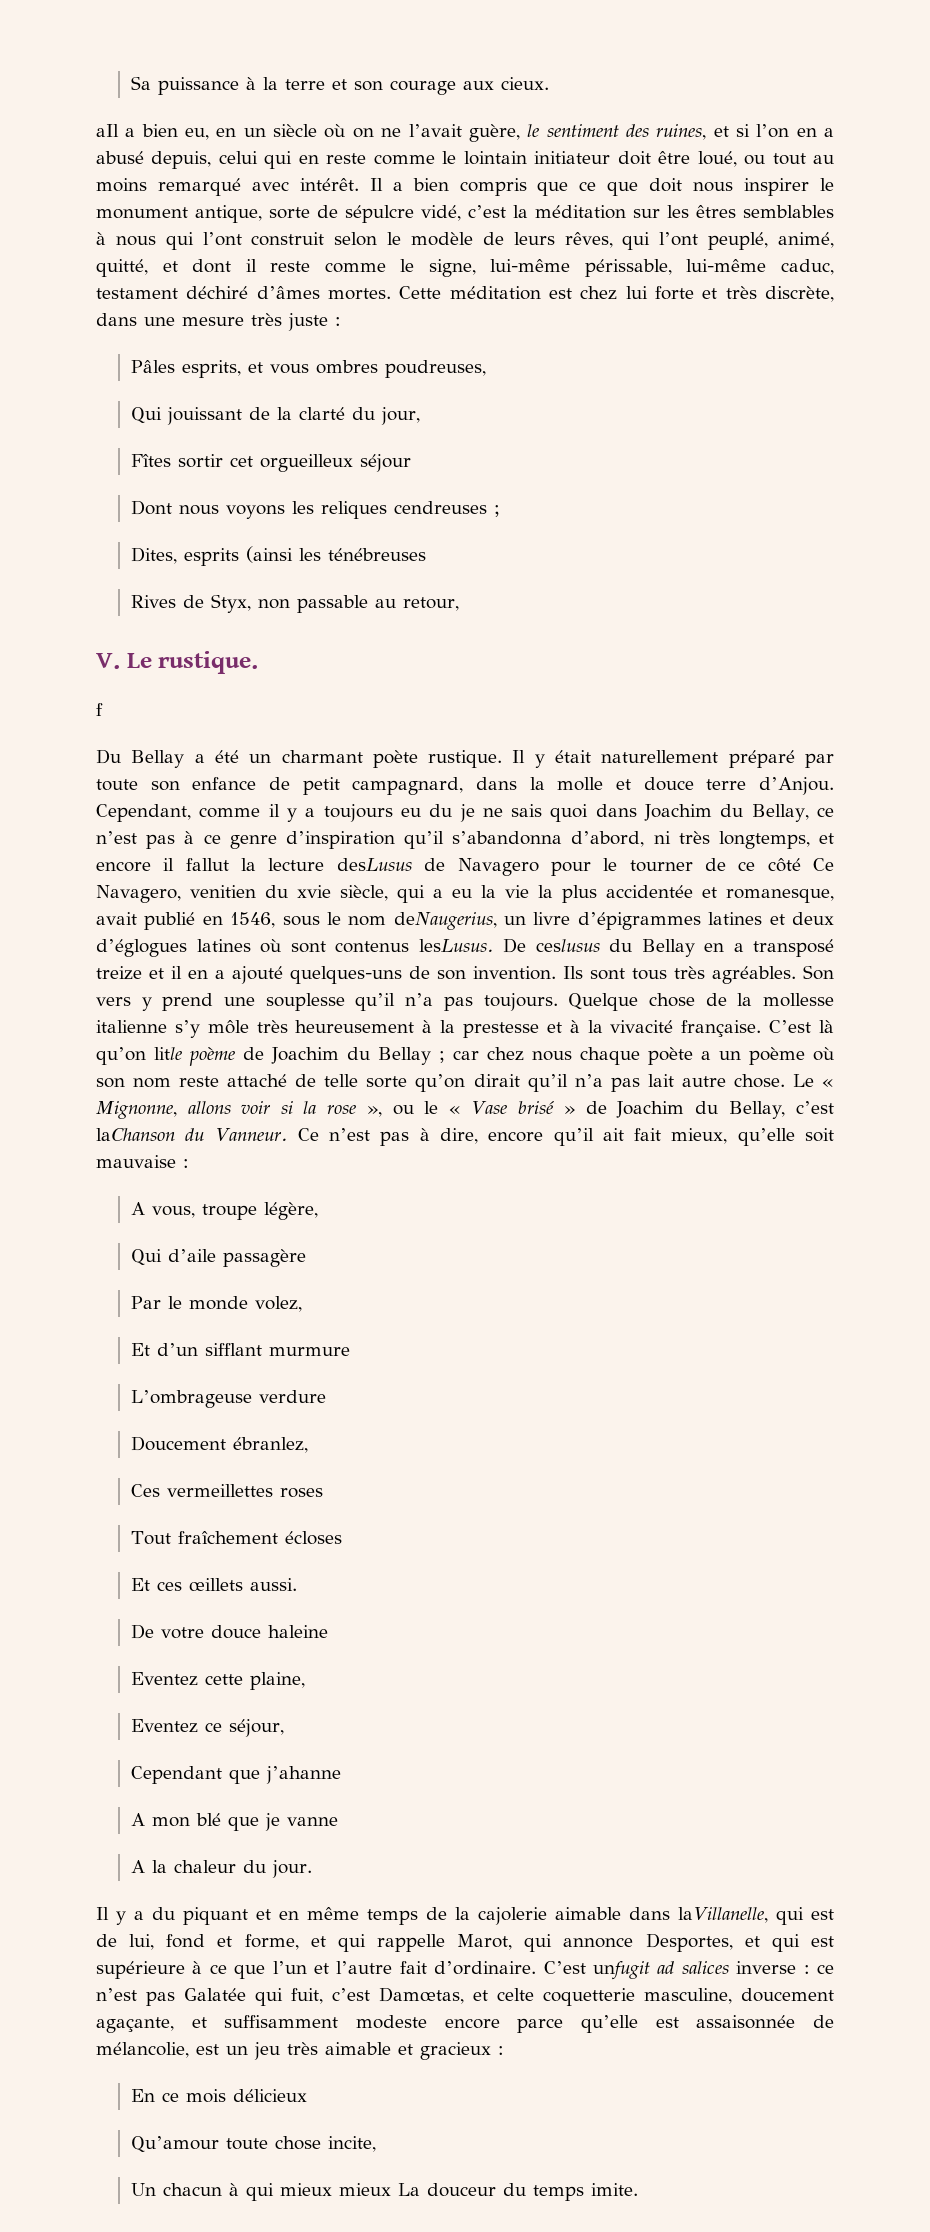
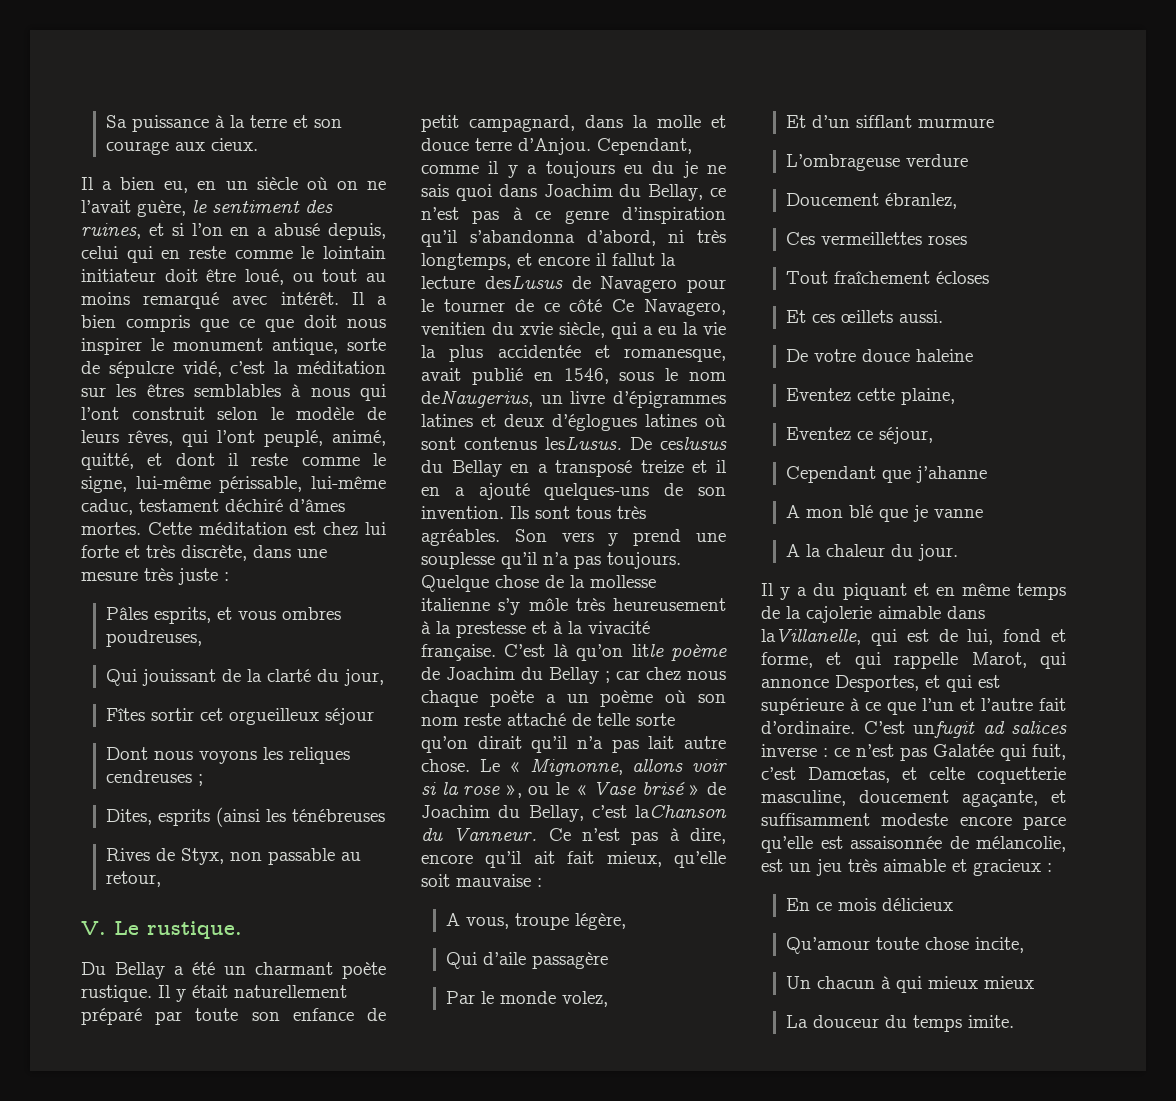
[96,124,119,137] aIl -> [81,177,94,190] Il
[96,703,103,716] // f -> (242, 930) none
(391, 2189) none -> (1035, 982) //

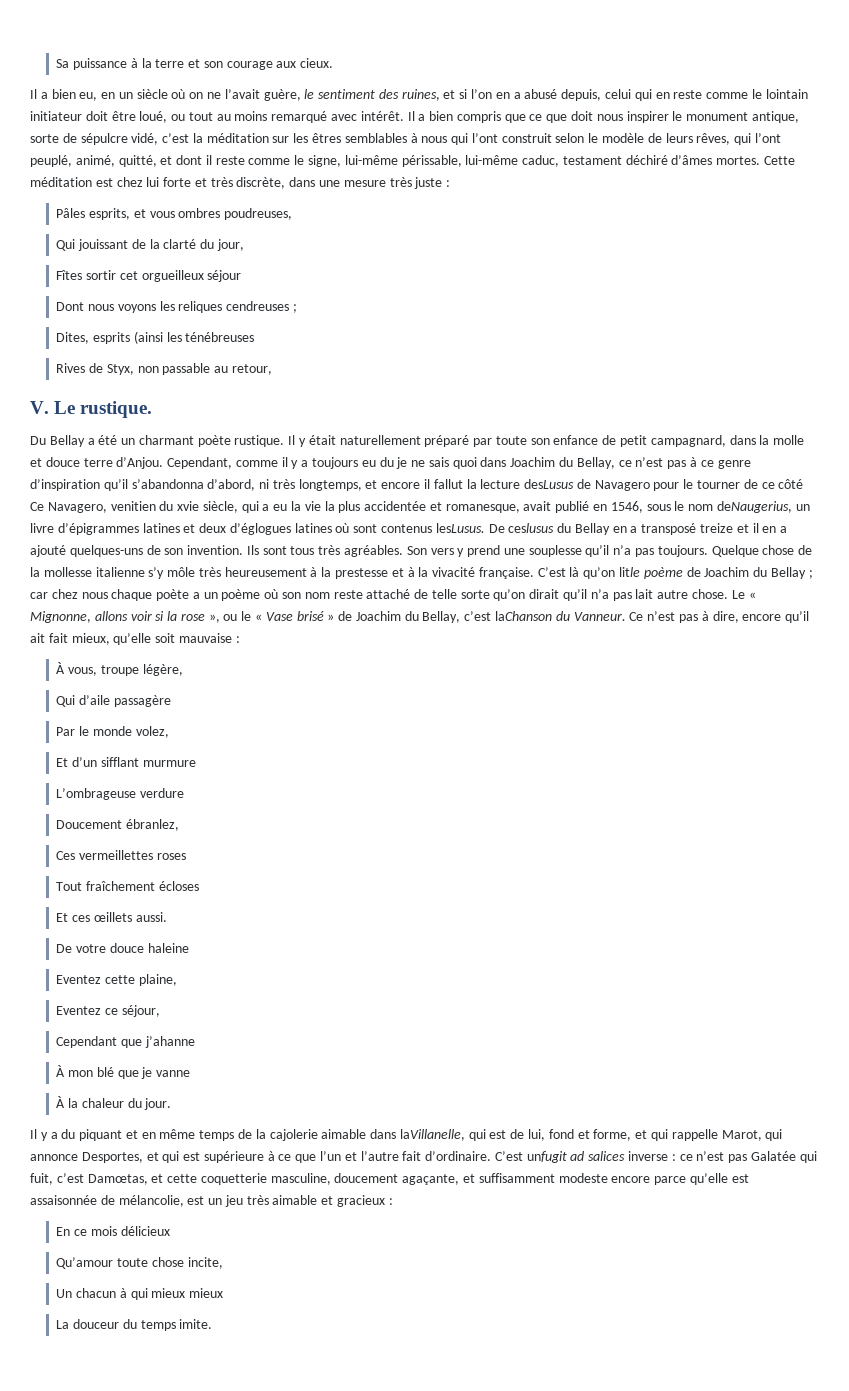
[446,913,461,926] A -> [56,662,66,674] À
[786,505,801,518] A -> [56,1065,66,1077] À
[786,544,801,557] A -> [56,1096,66,1108] À
[929,767,965,780] celte -> [167,1174,198,1183] cette

